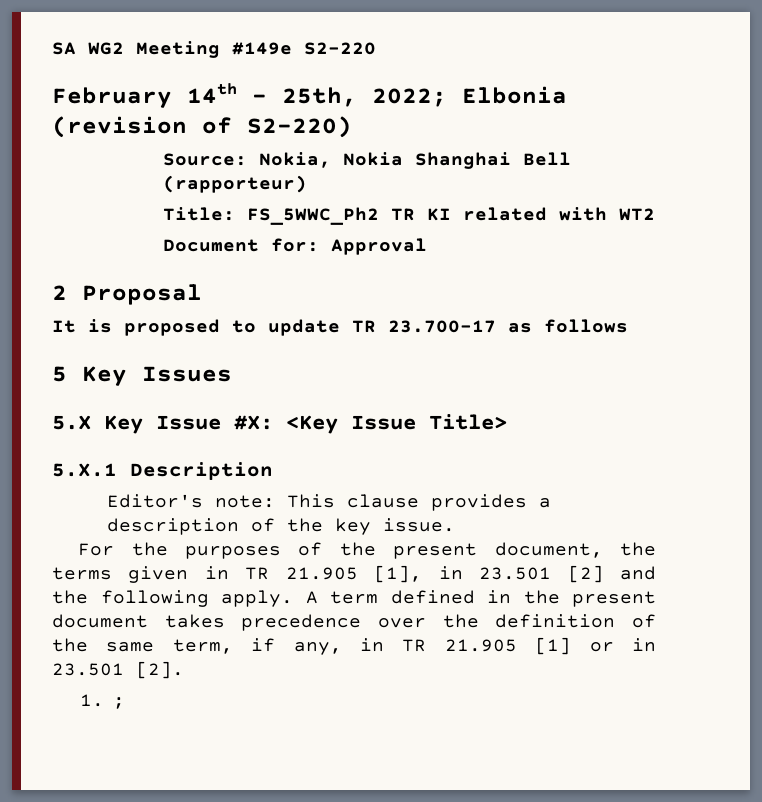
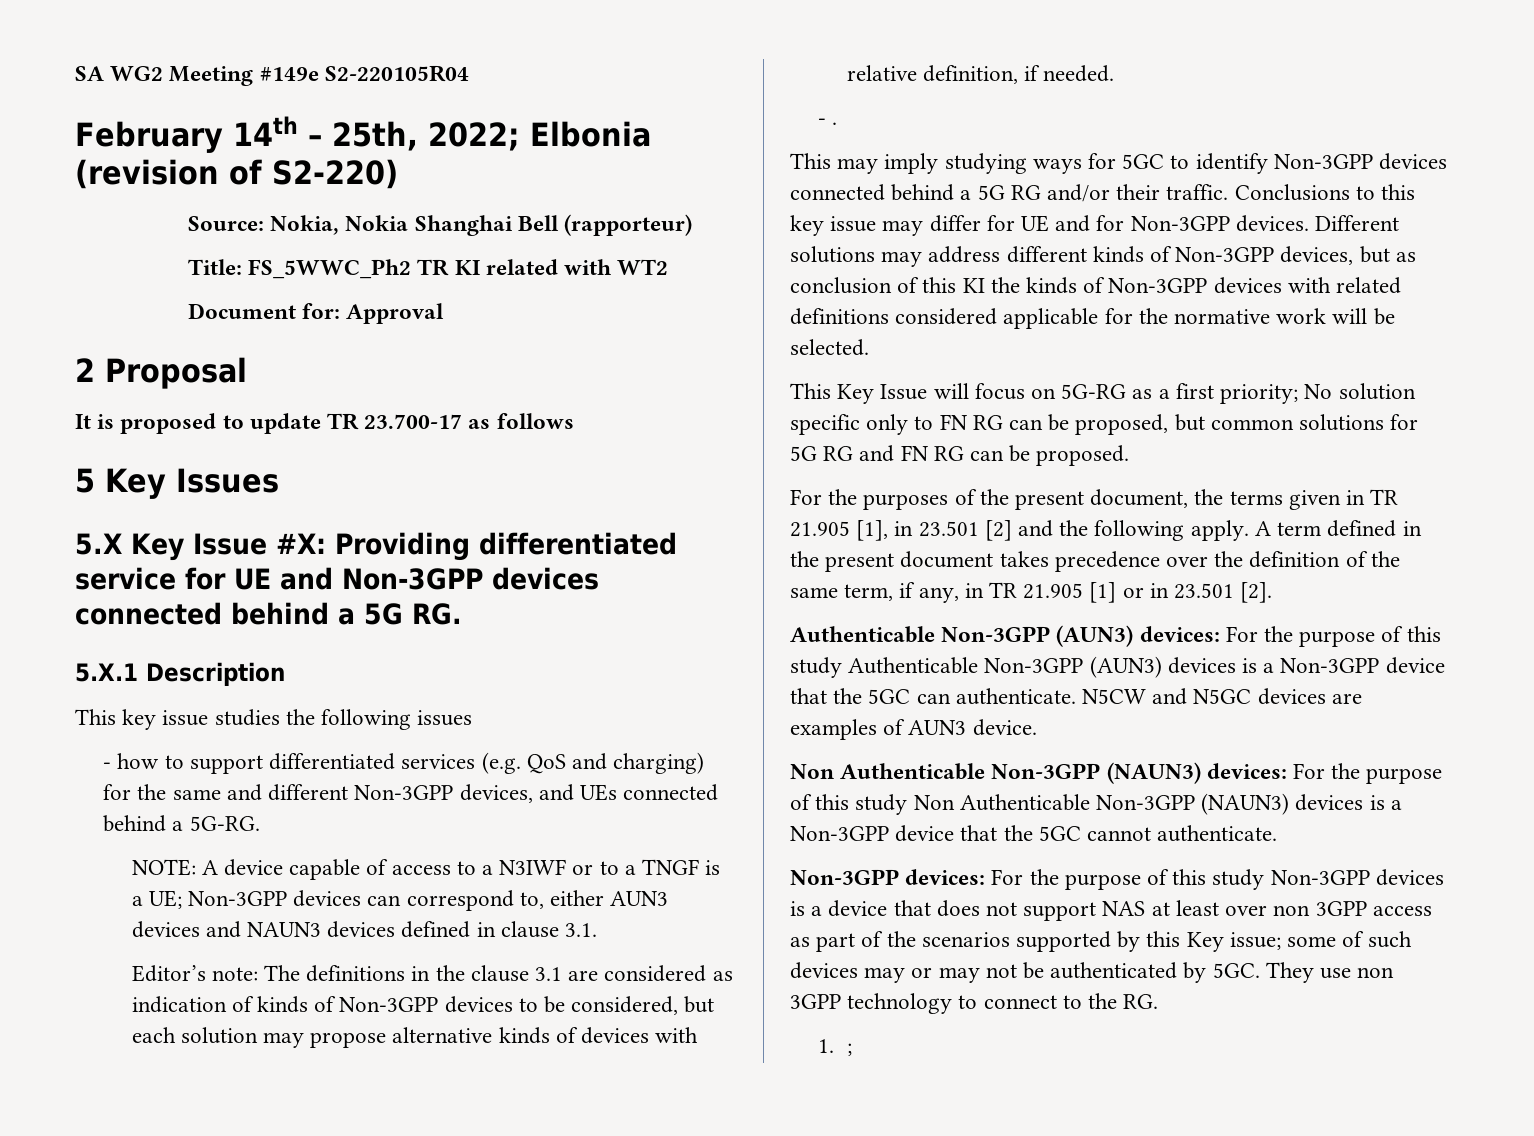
[304,42,376,55] S2-220 -> [324,65,469,82] S2-220105R04
[286,414,507,434] [52,462,273,480] [107,494,552,511] [107,518,456,535] <Key Issue Title> // 5.X.1 Description // Editor's note: This clause provides a description of the key issue. -> [335,532,677,561] [75,567,599,590] [75,602,462,625] [75,662,285,686] [75,709,473,730] [103,752,705,774] [103,784,719,803] [103,815,260,832] [131,859,721,880] [131,890,669,911] [131,921,598,938] [131,965,733,982] [131,996,715,1015] [131,1027,699,1048] [846,65,1115,84] [818,118,838,125] [790,153,1448,174] [790,184,1416,202] [790,215,1400,236] [790,246,1416,267] [790,277,1402,294] [790,308,1395,329] [790,339,869,356] [790,383,1416,404] [790,414,1419,435] [790,445,1130,466] Providing differentiated service for UE and Non-3GPP devices connected behind a 5G RG. // 5.X.1 Description // This key issue studies the following issues // - how to support differentiated services (e.g. QoS and charging) for the same and different Non-3GPP devices, and UEs connected behind a 5G-RG. // NOTE: A device capable of access to a N3IWF or to a TNGF is a UE; Non-3GPP devices can correspond to, either AUN3 devices and NAUN3 devices defined in clause 3.1. // Editor’s note: The definitions in the clause 3.1 are considered as indication of kinds of Non-3GPP devices to be considered, but each solution may propose alternative kinds of devices with relative definition, if needed. // - . // This may imply studying ways for 5GC to identify Non-3GPP devices connected behind a 5G RG and/or their traffic. Conclusions to this key issue may differ for UE and for Non-3GPP devices. Different solutions may address different kinds of Non-3GPP devices, but as conclusion of this KI the kinds of Non-3GPP devices with related definitions considered applicable for the normative work will be selected. // This Key Issue will focus on 5G-RG as a first priority; No solution specific only to FN RG can be proposed, but common solutions for 5G RG and FN RG can be proposed.
(184, 670) none -> [790,625,1441,647] [790,656,1445,678] [790,688,1362,705] [790,719,1037,740] [790,762,1443,784] [790,793,1402,815] [790,825,1278,842] [790,869,1444,890] [790,900,1432,921] [790,931,1412,952] [790,962,1395,983] [790,993,1159,1014] // Authenticable Non-3GPP (AUN3) devices: For the purpose of this study Authenticable Non-3GPP (AUN3) devices is a Non-3GPP device that the 5GC can authenticate. N5CW and N5GC devices are examples of AUN3 device. // Non Authenticable Non-3GPP (NAUN3) devices: For the purpose of this study Non Authenticable Non-3GPP (NAUN3) devices is a Non-3GPP device that the 5GC cannot authenticate. // Non-3GPP devices: For the purpose of this study Non-3GPP devices is a device that does not support NAS at least over non 3GPP access as part of the scenarios supported by this Key issue; some of such devices may or may not be authenticated by 5GC. They use non 3GPP technology to connect to the RG.

